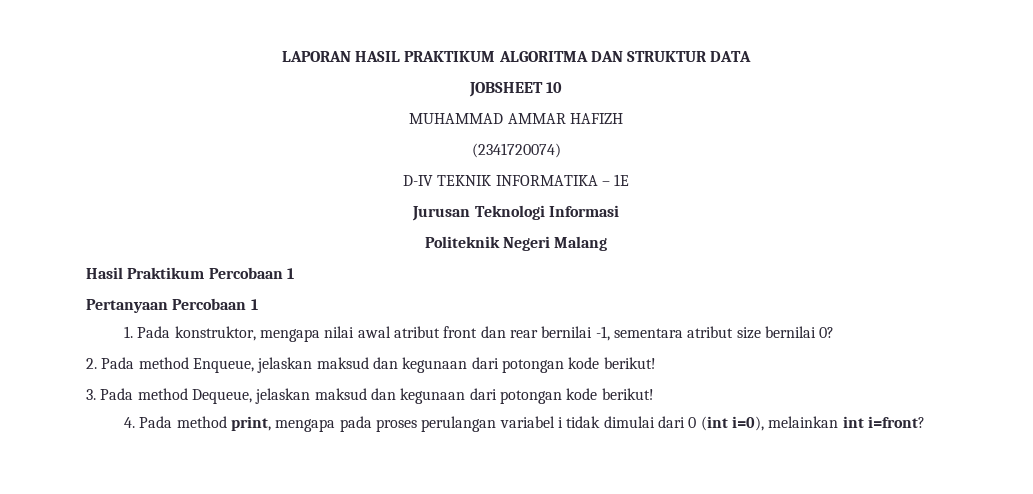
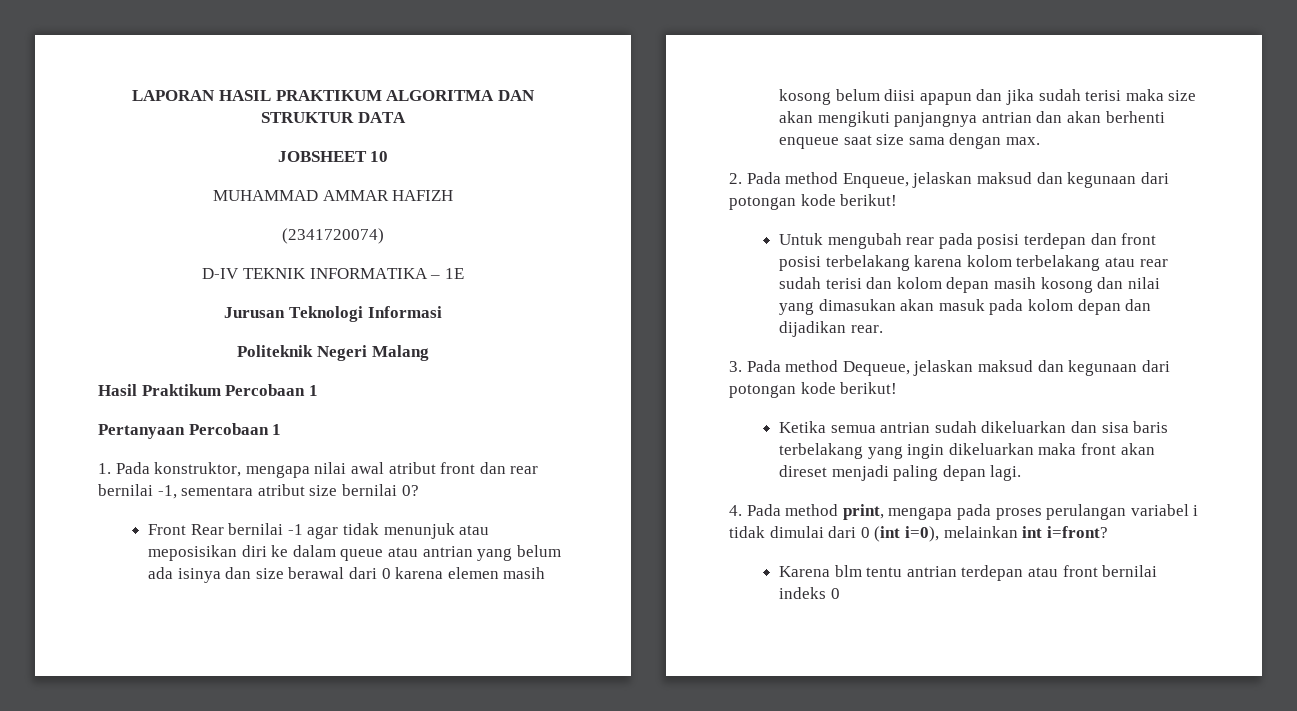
(835, 332) none -> [148,523,490,539] [148,545,561,561] [148,567,546,583] [779,89,1197,105] [779,111,1165,127] [779,133,1041,149] // Front Rear bernilai -1 agar tidak menunjuk atau meposisikan diri ke dalam queue atau antrian yang belum ada isinya dan size berawal dari 0 karena elemen masih kosong belum diisi apapun dan jika sudah terisi maka size akan mengikuti panjangnya antrian dan akan berhenti enqueue saat size sama dengan max.
(656, 363) none -> [779,233,1157,249] [779,255,1168,271] [779,277,1160,293] [779,299,1152,315] [779,321,883,337] // Untuk mengubah rear pada posisi terdepan dan front posisi terbelakang karena kolom terbelakang atau rear sudah terisi dan kolom depan masih kosong dan nilai yang dimasukan akan masuk pada kolom depan dan dijadikan rear.
(654, 394) none -> [779,421,1169,433] [779,443,1155,459] [779,465,1022,481] // Ketika semua antrian sudah dikeluarkan dan sisa baris terbelakang yang ingin dikeluarkan maka front akan direset menjadi paling depan lagi.
(925, 422) none -> [779,565,1158,581] [779,587,840,599] // Karena blm tentu antrian terdepan atau front bernilai indeks 0

